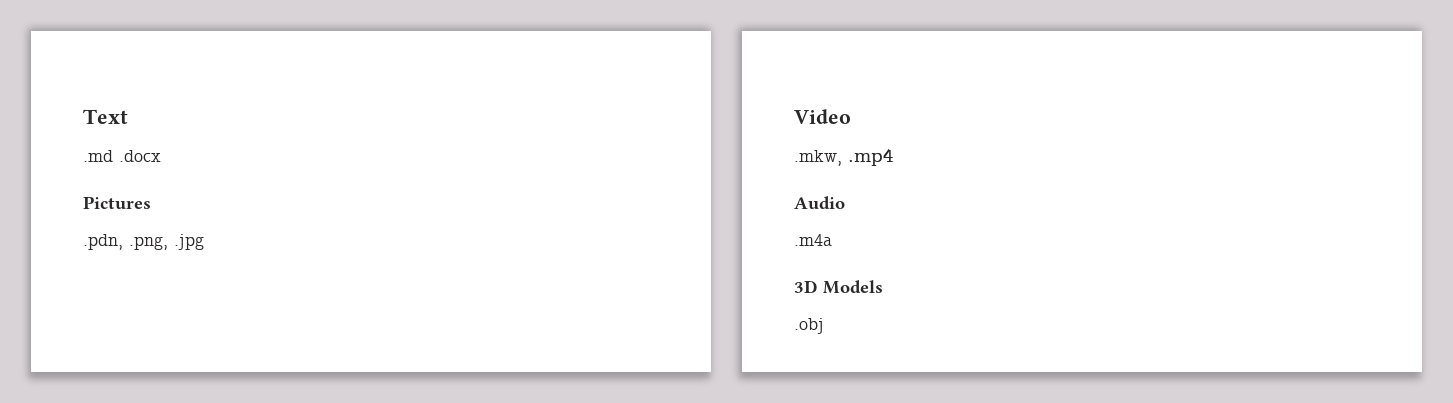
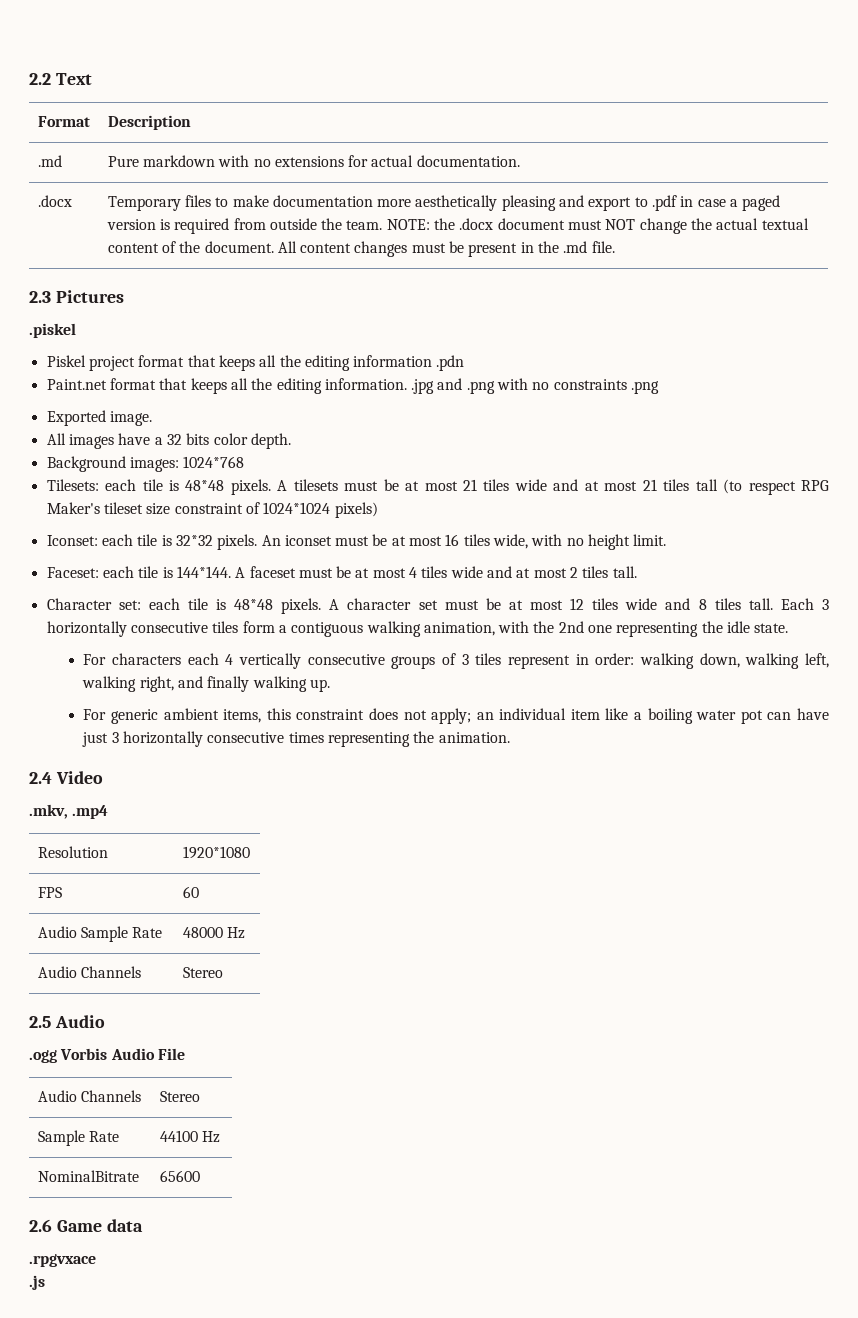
(83, 116) none -> [29,73,51,85] 2.2
[83,150,161,162] [83,196,151,210] [83,234,204,250] // .md .docx // Pictures // .pdn, .png, .jpg // -> [37,116,90,127] [107,115,191,130] [37,155,62,167] [107,155,520,167] [37,195,72,207] [107,195,781,211] [106,218,809,234] [107,241,615,257] [29,290,124,303] [29,323,76,338] [46,355,465,371] [46,378,660,394] [46,410,152,426] [46,433,291,449] [46,456,245,472] [46,479,829,495] [46,502,378,518] [46,534,667,550] [46,566,637,578] [46,598,830,614] [46,621,789,637] [83,653,830,669] [82,676,330,692] [83,708,829,724] [82,731,510,747] [29,772,52,784] // Format | Description // .md | Pure markdown with no extensions for actual documentation. // .docx | Temporary files to make documentation more aesthetically pleasing and export to .pdf in case a paged version is required from outside the team. NOTE: the .docx document must NOT change the actual textual content of the document. All content changes must be present in the .md file. // 2.3 Pictures // .piskel // Piskel project format that keeps all the editing information .pdn // Paint.net format that keeps all the editing information. .jpg and .png with no constraints .png // Exported image. // All images have a 32 bits color depth. // Background images: 1024*768 // Tilesets: each tile is 48*48 pixels. A tilesets must be at most 21 tiles wide and at most 21 tiles tall (to respect RPG Maker's tileset size constraint of 1024*1024 pixels) // Iconset: each tile is 32*32 pixels. An iconset must be at most 16 tiles wide, with no height limit. // Faceset: each tile is 144*144. A faceset must be at most 4 tiles wide and at most 2 tiles tall. // Character set: each tile is 48*48 pixels. A character set must be at most 12 tiles wide and 8 tiles tall. Each 3 horizontally consecutive tiles form a contiguous walking animation, with the 2nd one representing the idle state. // For characters each 4 vertically consecutive groups of 3 tiles represent in order: walking down, walking left, walking right, and finally walking up. // For generic ambient items, this constraint does not apply; an individual item like a boiling water pot can have just 3 horizontally consecutive times representing the animation. // 2.4
[794,150,842,166] .mkw, -> [29,804,68,819] .mkv,
[794,196,845,210] [794,234,832,246] [794,280,883,294] [794,318,824,334] // Audio // .m4a // 3D Models // .obj -> [37,846,108,858] [182,846,250,859] [37,887,62,898] [182,886,199,898] [37,926,163,942] [182,927,245,939] [37,966,141,978] [182,967,223,978] [29,1015,105,1028] [29,1048,185,1063] [37,1090,141,1102] [159,1091,200,1102] [37,1130,119,1146] [159,1130,220,1143] [37,1170,139,1182] [159,1170,200,1182] [29,1219,143,1232] [29,1254,96,1267] [29,1275,45,1290] // Resolution | 1920*1080 // FPS | 60 // Audio Sample Rate | 48000 Hz // Audio Channels | Stereo // 2.5 Audio // .ogg Vorbis Audio File // Audio Channels | Stereo // Sample Rate | 44100 Hz // NominalBitrate | 65600 // 2.6 Game data // .rpgvxace // .js

